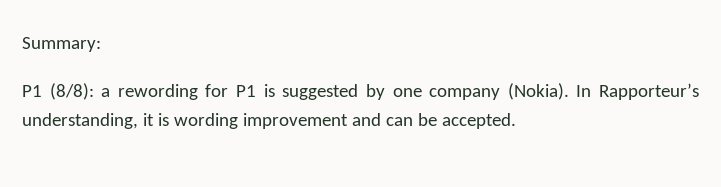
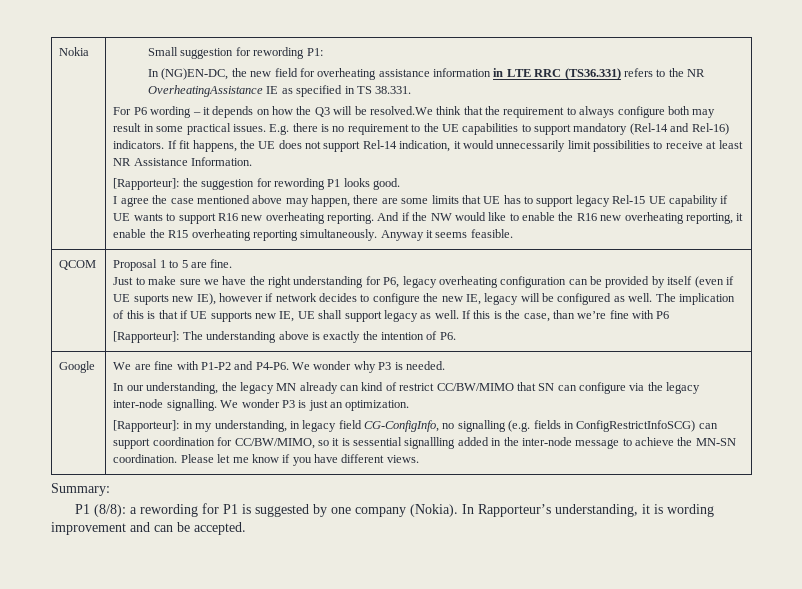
(22, 44) none -> [59,47,90,56] [148,47,323,59] [148,68,706,80] [148,85,412,97] [113,106,716,118] [113,123,729,135] [113,140,743,152] [113,157,253,166] [113,178,401,190] [113,195,729,207] [113,212,744,224] [113,229,513,241] [59,260,97,270] [113,259,233,271] [113,276,734,288] [113,293,735,305] [113,310,670,322] [113,331,456,343] [59,361,96,373] [113,361,445,373] [113,382,701,394] [113,399,410,411] [113,420,718,432] [113,437,736,449] [113,454,419,466] Nokia | Small suggestion for rewording P1: // In (NG)EN-DC, the new field for overheating assistance information in LTE RRC (TS36.331) refers to the NR OverheatingAssistance IE as specified in TS 38.331. // For P6 wording – it depends on how the Q3 will be resolved.We think that the requirement to always configure both may result in some practical issues. E.g. there is no requirement to the UE capabilities to support mandatory (Rel-14 and Rel-16) indicators. If fit happens, the UE does not support Rel-14 indication, it would unnecessarily limit possibilities to receive at least NR Assistance Information. // [Rapporteur]: the suggestion for rewording P1 looks good. // I agree the case mentioned above may happen, there are some limits that UE has to support legacy Rel-15 UE capability if UE wants to support R16 new overheating reporting. And if the NW would like to enable the R16 new overheating reporting, it enable the R15 overheating reporting simultaneously. Anyway it seems feasible. // QCOM | Proposal 1 to 5 are fine. // Just to make sure we have the right understanding for P6, legacy overheating configuration can be provided by itself (even if UE suports new IE), however if network decides to configure the new IE, legacy will be configured as well. The implication of this is that if UE supports new IE, UE shall support legacy as well. If this is the case, than we’re fine with P6 // [Rapporteur]: The understanding above is exactly the intention of P6. // Google | We are fine with P1-P2 and P4-P6. We wonder why P3 is needed. // In our understanding, the legacy MN already can kind of restrict CC/BW/MIMO that SN can configure via the legacy inter-node signalling. We wonder P3 is just an optimization. // [Rapporteur]: in my understanding, in legacy field CG-ConfigInfo, no signalling (e.g. fields in ConfigRestrictInfoSCG) can support coordination for CC/BW/MIMO, so it is sessential signallling added in the inter-node message to achieve the MN-SN coordination. Please let me know if you have different views. //

